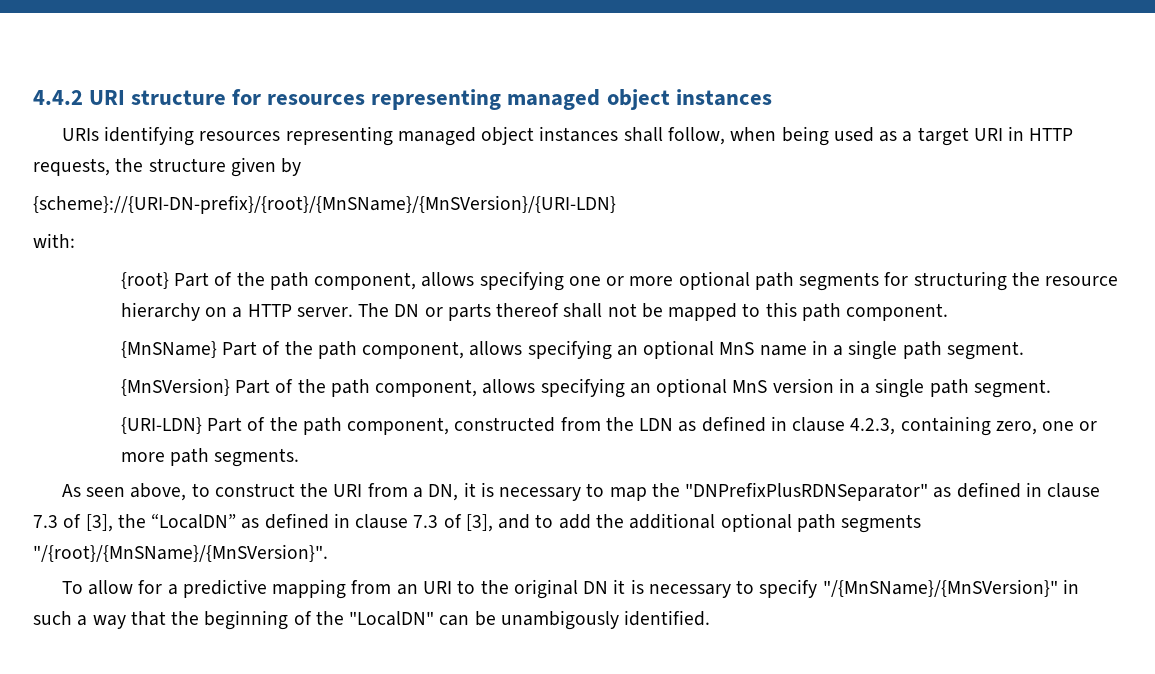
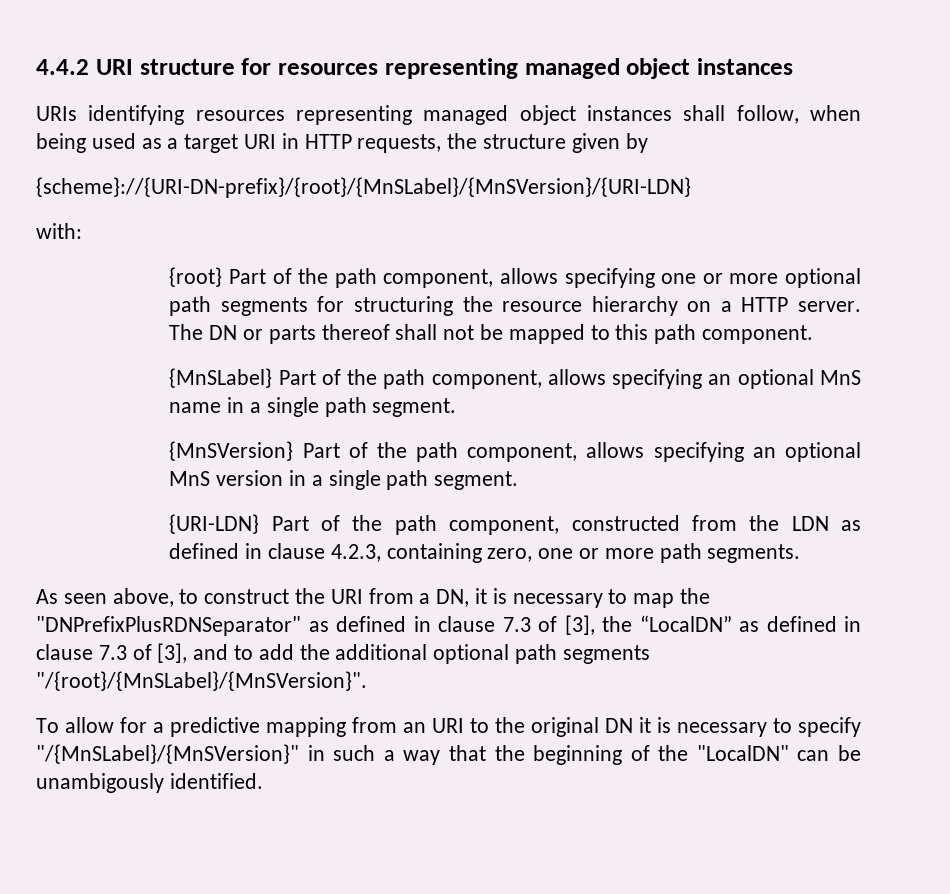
[33,195,616,214] {scheme}://{URI-DN-prefix}/{root}/{MnSName}/{MnSVersion}/{URI-LDN} -> [36,177,691,198] {scheme}://{URI-DN-prefix}/{root}/{MnSLabel}/{MnSVersion}/{URI-LDN}
[120,341,217,358] {MnSName} -> [169,368,273,388] {MnSLabel}
[33,544,328,562] "/{root}/{MnSName}/{MnSVersion}". -> [36,671,367,691] "/{root}/{MnSLabel}/{MnSVersion}".
[822,579,1058,597] "/{MnSName}/{MnSVersion}" -> [36,744,299,764] "/{MnSLabel}/{MnSVersion}"

